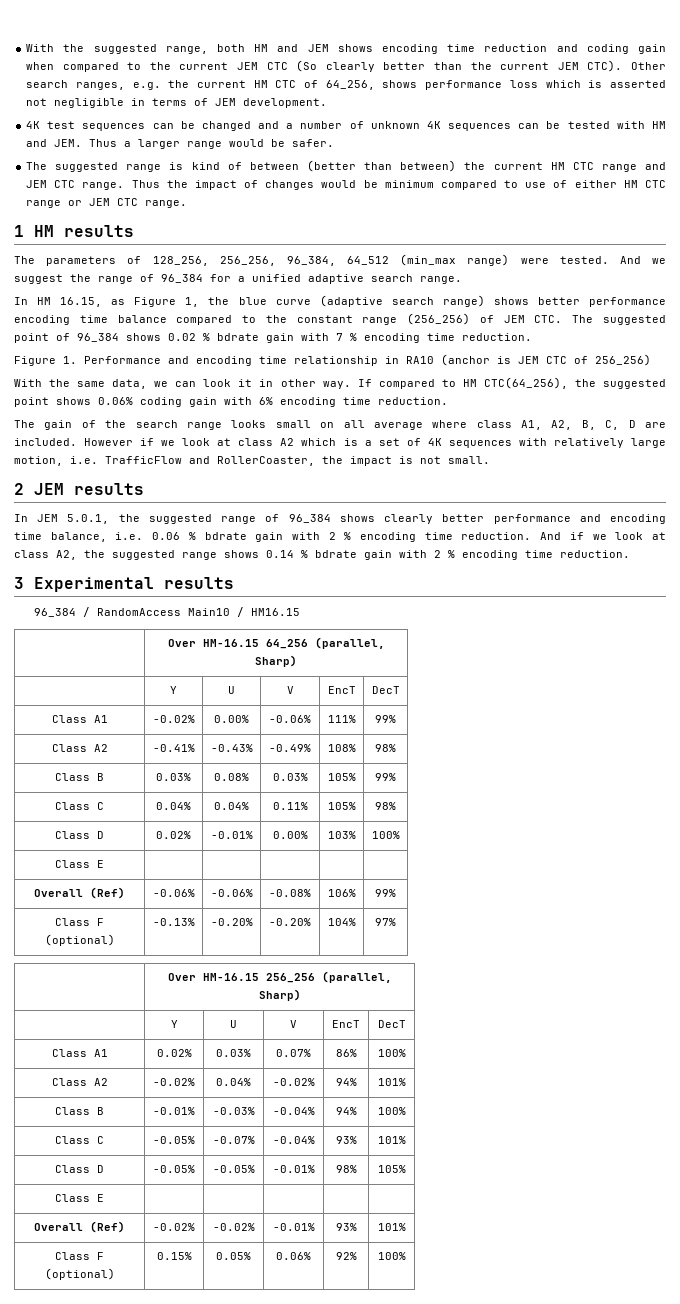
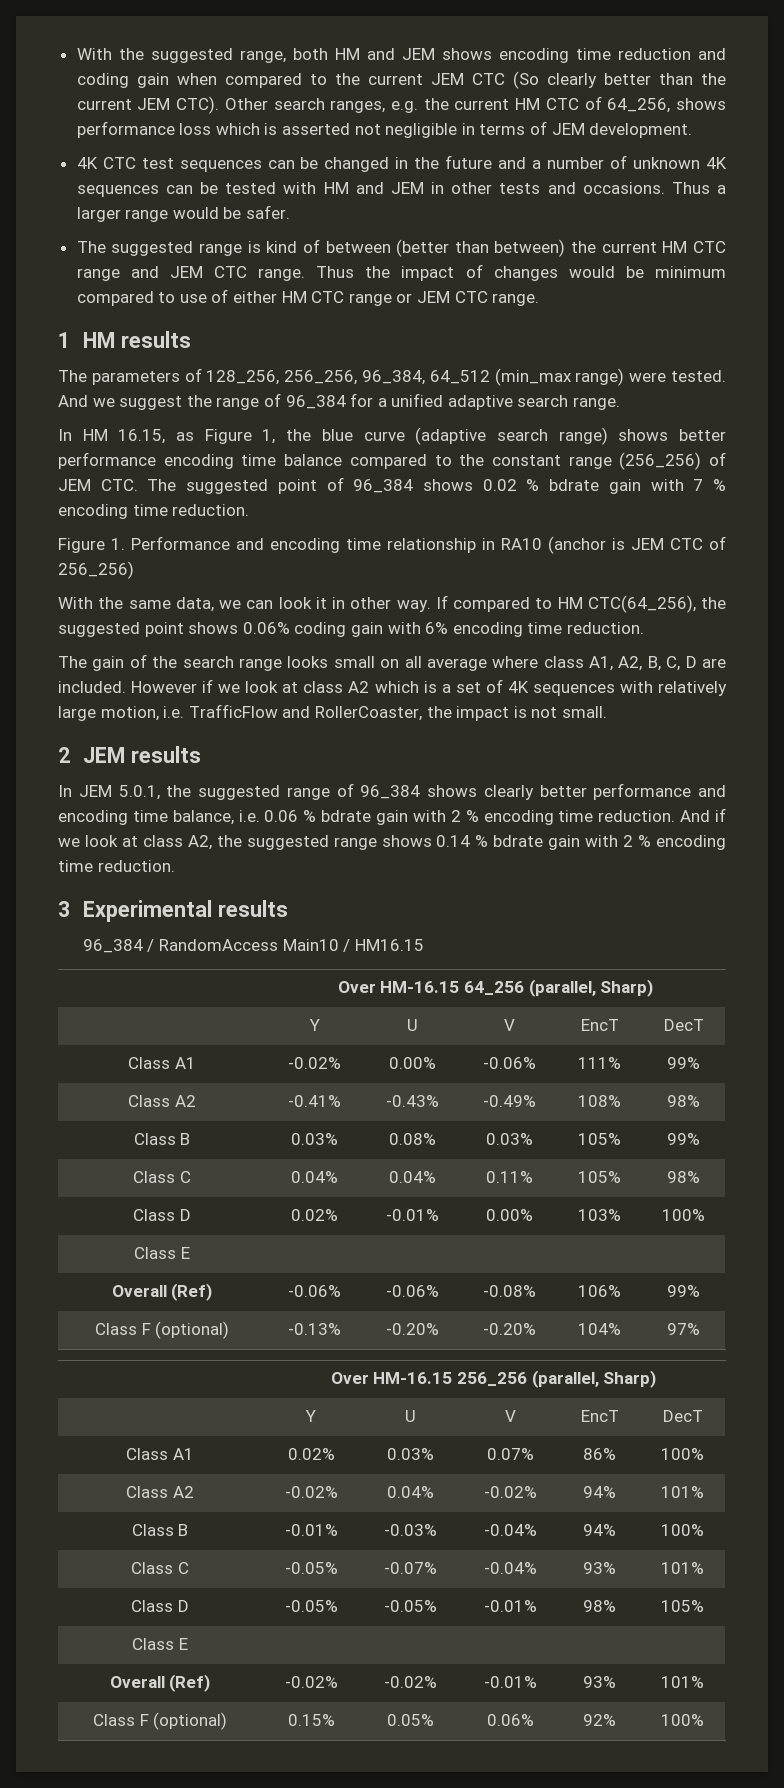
(41, 125) none -> [102,157,136,169] CTC
(251, 126) none -> [395,155,493,169] in the future
[54,139,83,147] JEM. -> [390,182,665,194] JEM in other tests and occasions.

